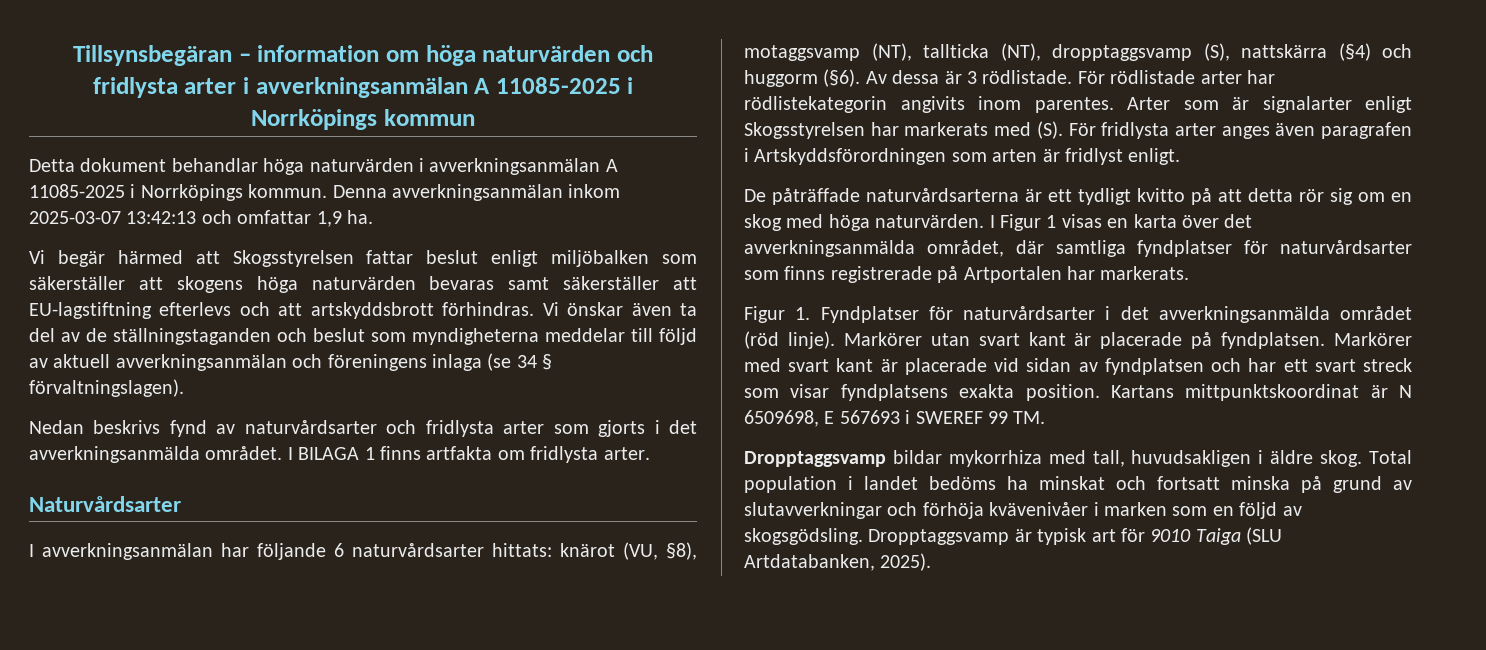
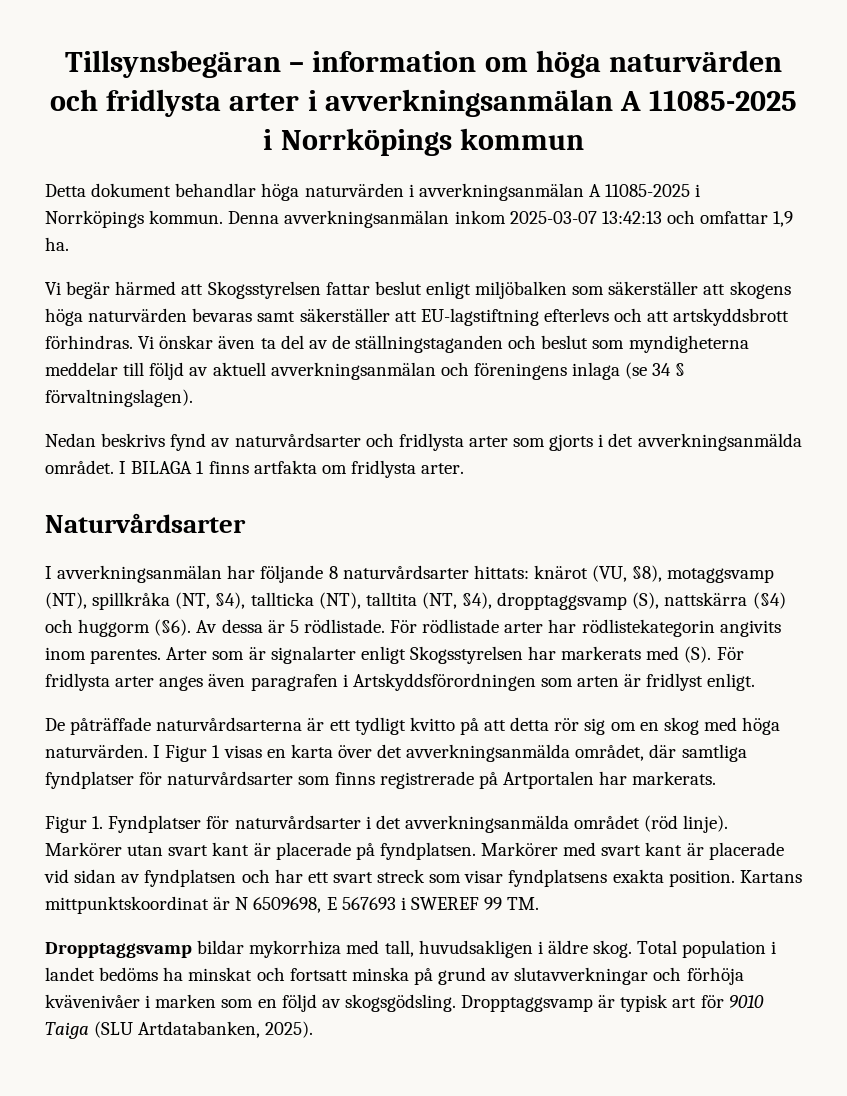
[334,543,344,557] 6 -> [328,566,338,579] 8
[923,43,1041,61] tallticka (NT), -> [92,592,493,610] spillkråka (NT, §4), tallticka (NT), talltita (NT, §4),
[967,71,977,84] 3 -> [289,620,299,633] 5

